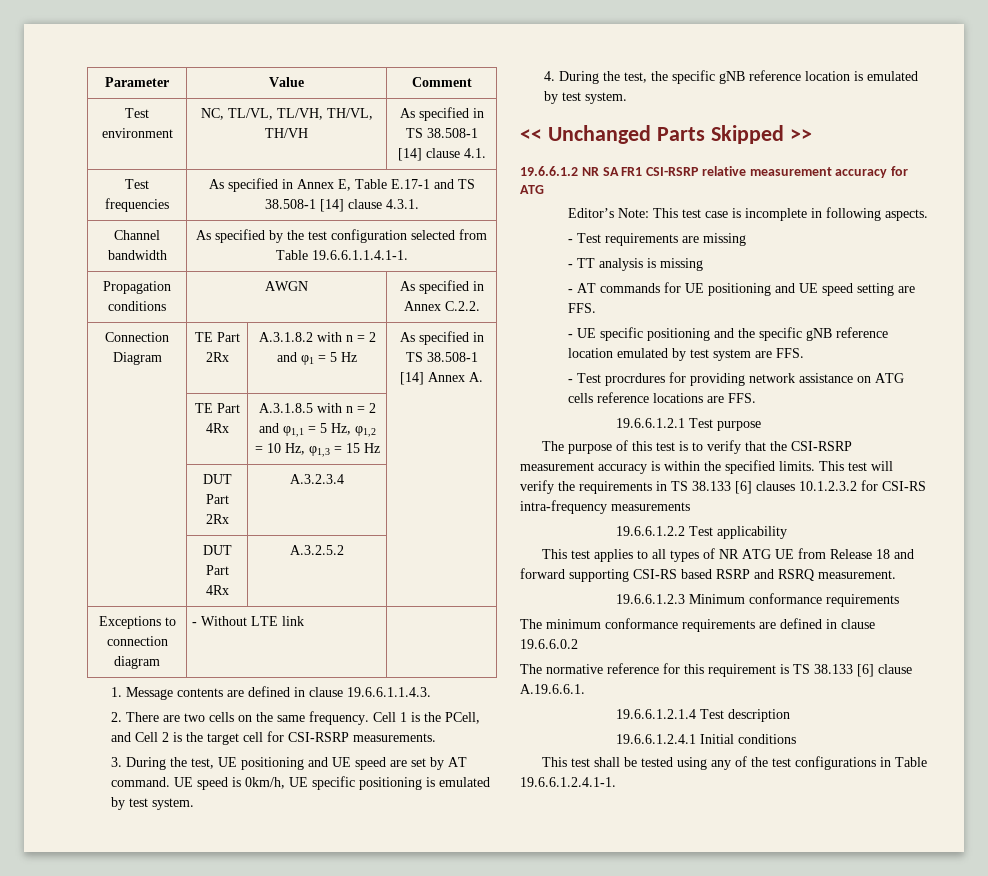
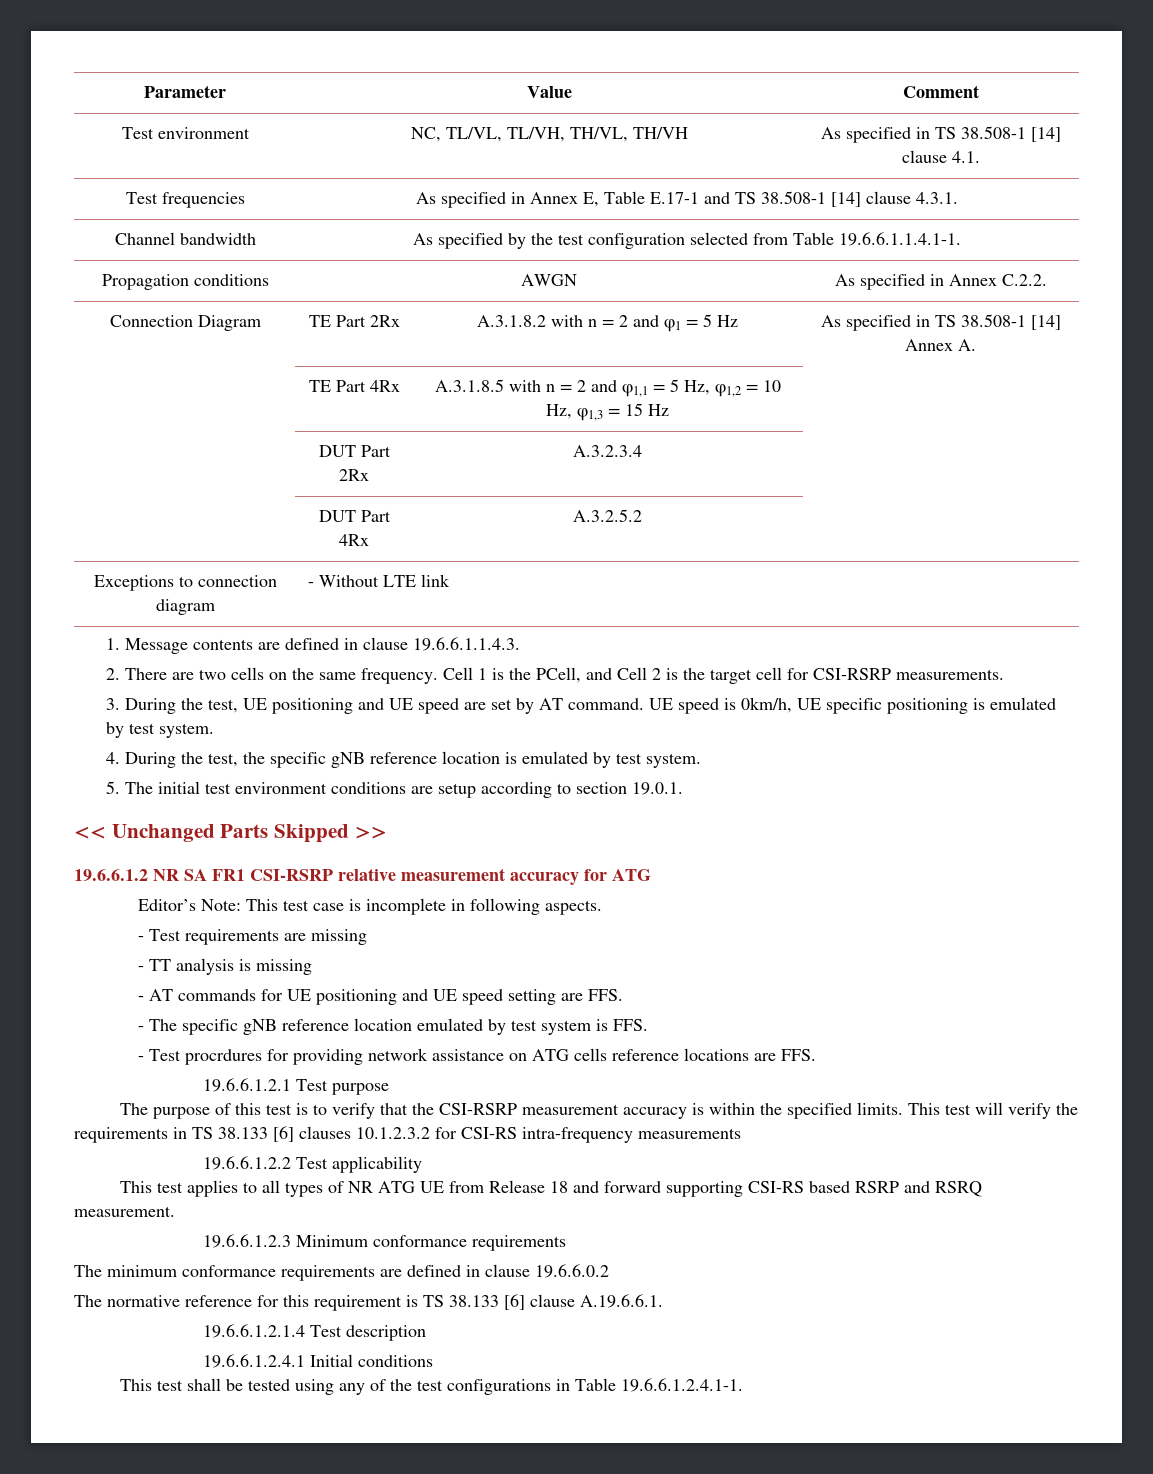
(628, 98) none -> [106,781,684,798] // 5. The initial test environment conditions are setup according to section 19.0.1.
[577,327,756,341] UE specific positioning and the -> [149,1019,178,1031] The
[755,351,773,358] are -> [596,1019,609,1031] is

